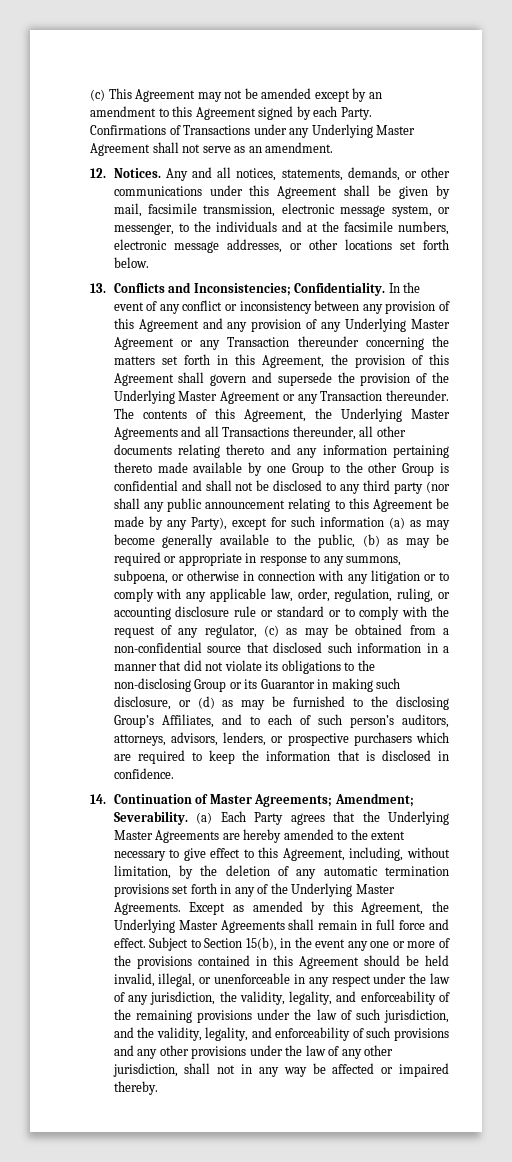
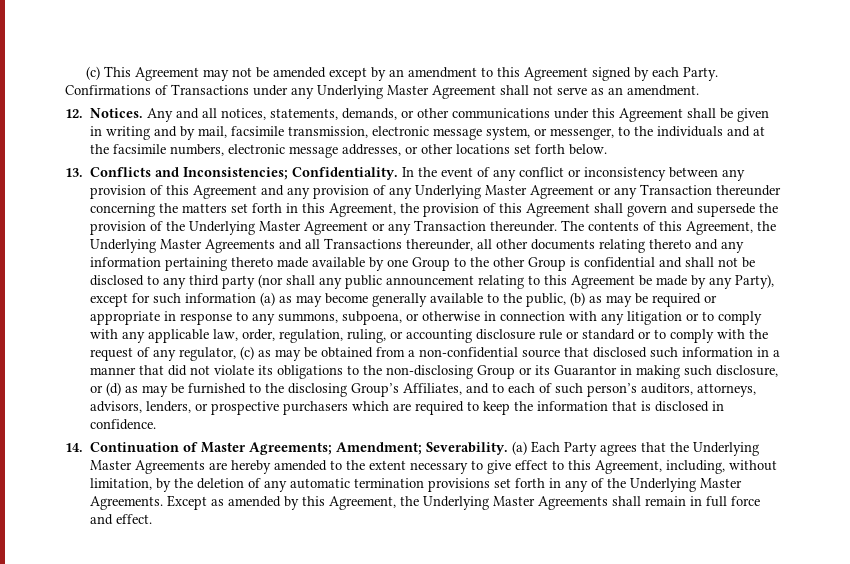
(429, 192) none -> [90,126,178,140] in writing and
[149,937,450,951] [113,955,449,969] [113,973,450,987] [113,991,450,1005] [113,1009,449,1023] [113,1027,449,1041] [113,1045,394,1059] [112,1063,449,1077] [113,1081,158,1095] Subject to Section 15(b), in the event any one or more of the provisions contained in this Agreement should be held invalid, illegal, or unenforceable in any respect under the law of any jurisdiction, the validity, legality, and enforceability of the remaining provisions under the law of such jurisdiction, and the validity, legality, and enforceability of such provisions and any other provisions under the law of any other jurisdiction, shall not in any way be affected or impaired thereby. -> (153, 519) none

